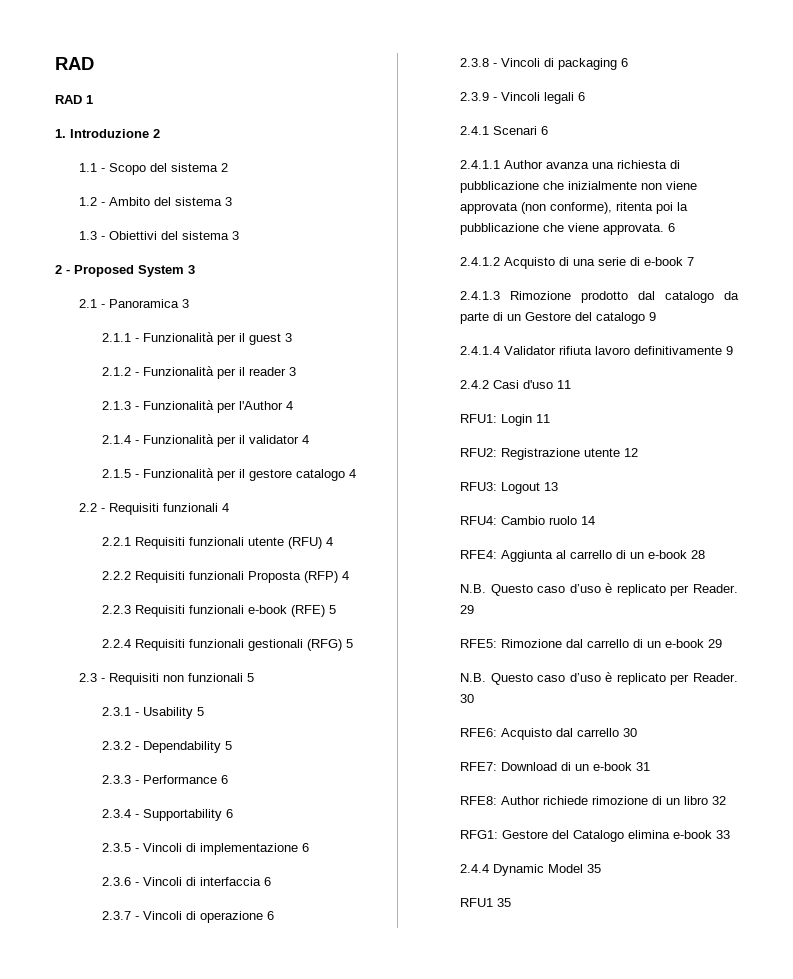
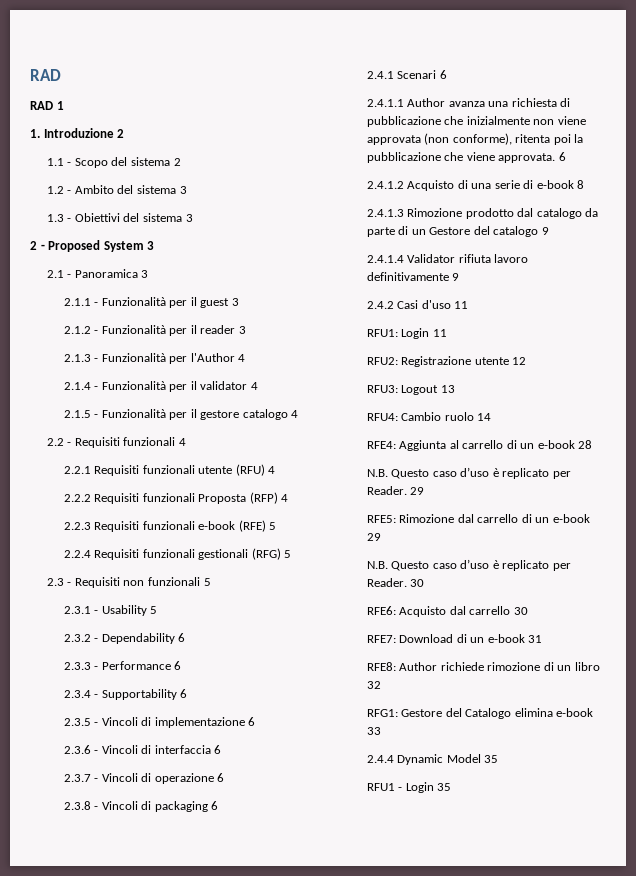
[225,741,233,750] 5 -> [178,633,186,642] 6
[460,92,586,104] // 2.3.9 - Vincoli legali 6 -> (219, 805) none
[687,257,695,266] 7 -> [577,180,585,189] 8
(494, 902) none -> [398,782,434,793] - Login

